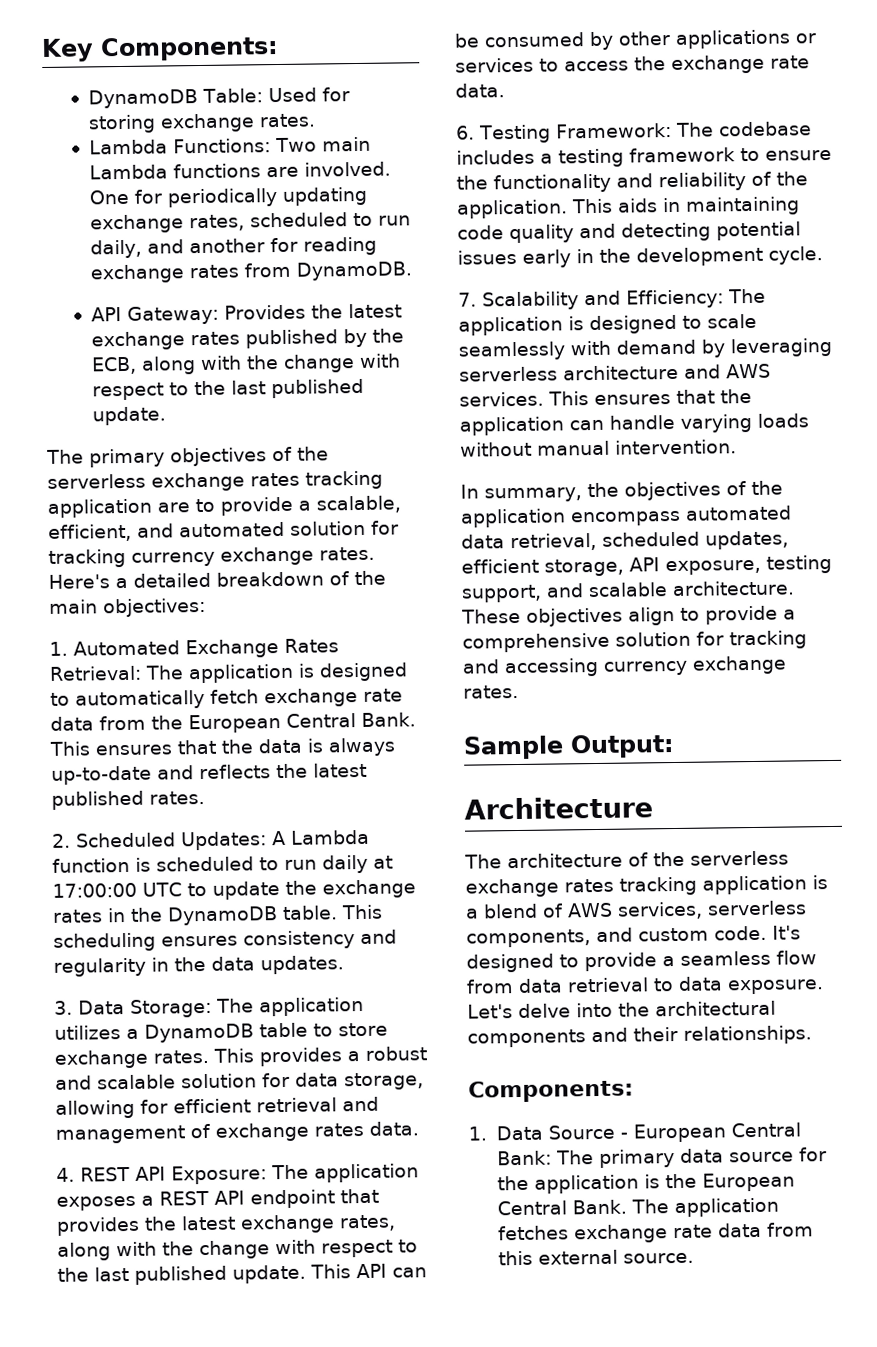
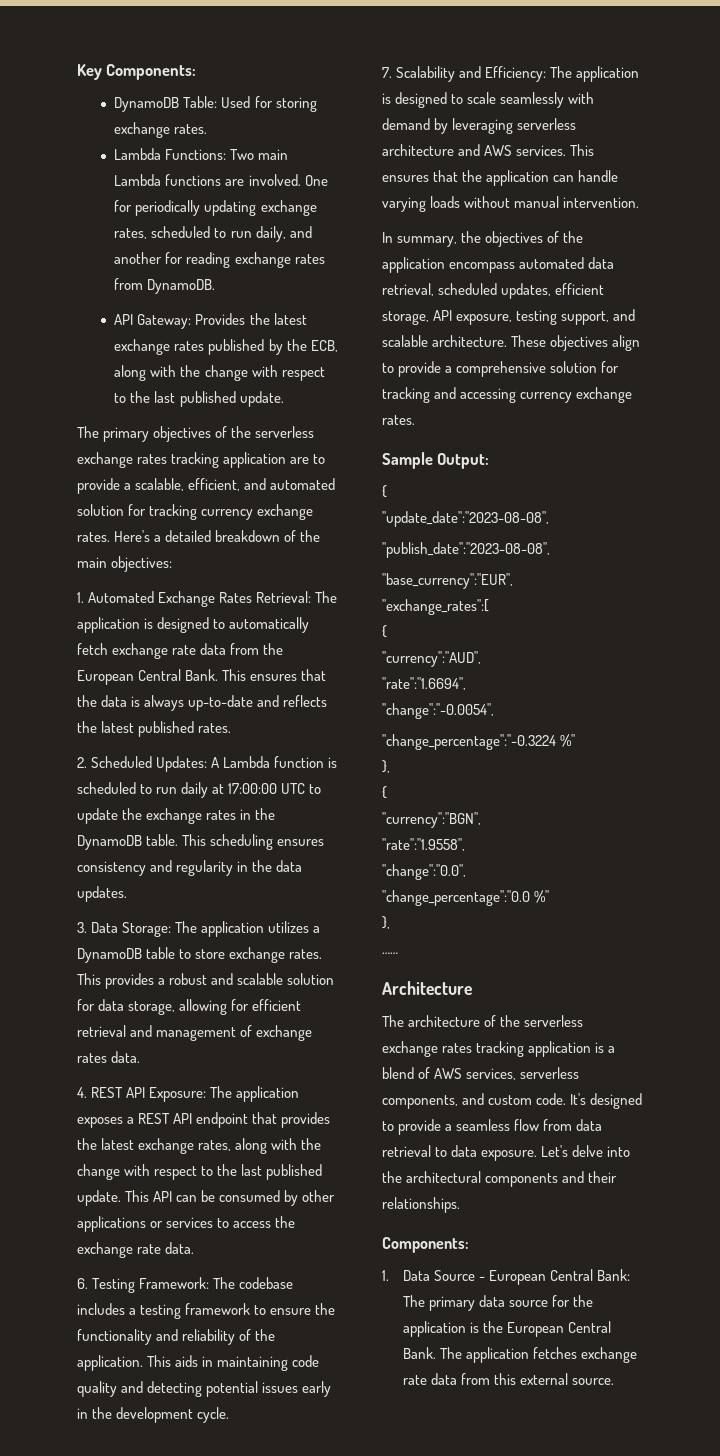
(675, 746) none -> [382,485,387,498] [382,511,549,527] [382,542,550,558] [382,573,513,589] [382,599,489,615] [382,625,387,638] [382,651,481,667] [382,677,466,690] [382,703,494,719] [382,734,576,750] [382,760,390,773] [382,786,387,799] [382,812,481,828] [382,838,465,851] [382,864,466,880] [382,890,550,906] [382,916,390,929] [382,952,398,954] // { // "update_date":"2023-08-08", // "publish_date":"2023-08-08", // "base_currency":"EUR", // "exchange_rates":[ // { // "currency":"AUD", // "rate":"1.6694", // "change":"-0.0054", // "change_percentage":"-0.3224 %" // }, // { // "currency":"BGN", // "rate":"1.9558", // "change":"0.0", // "change_percentage":"0.0 %" // }, // ……

